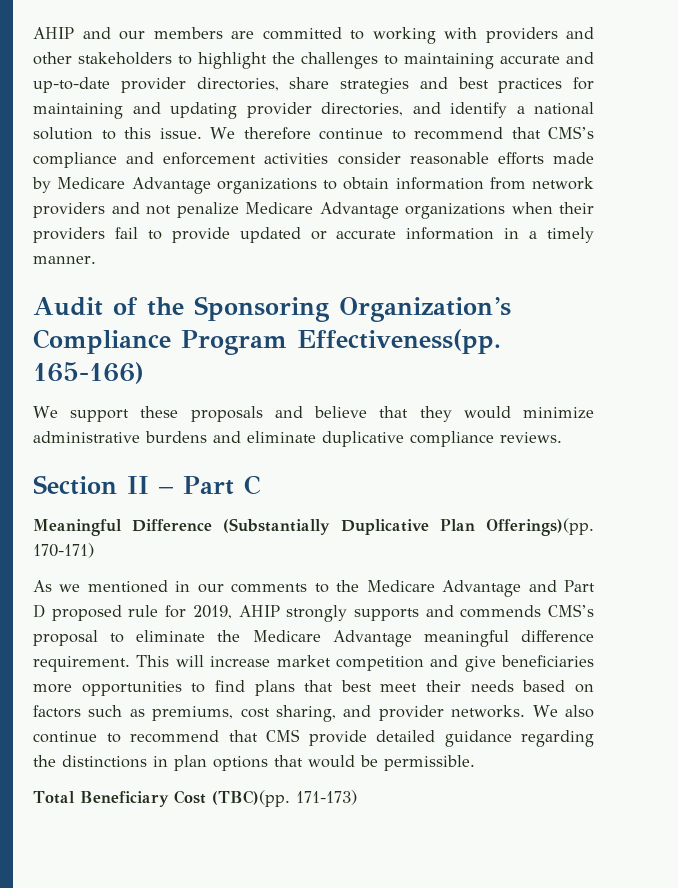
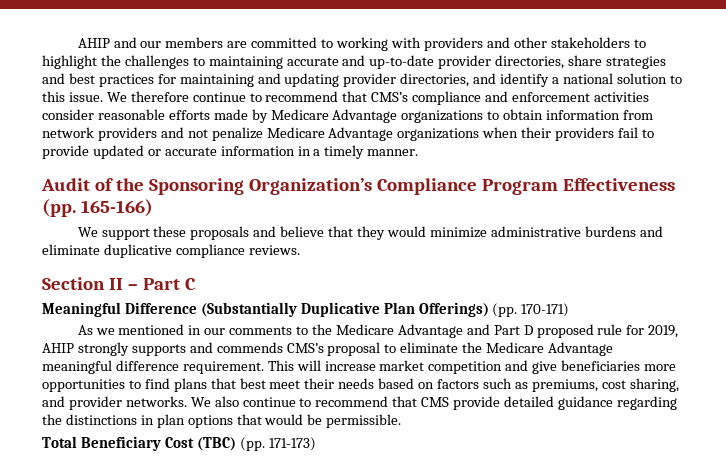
[297,329,501,354] Effectiveness(pp. -> [562,178,675,191] [42,199,76,217] Effectiveness (pp.
[485,518,594,536] Offerings)(pp. -> [418,302,518,317] Offerings) (pp.
[211,790,290,807] (TBC)(pp. -> [196,437,265,451] (TBC) (pp.

